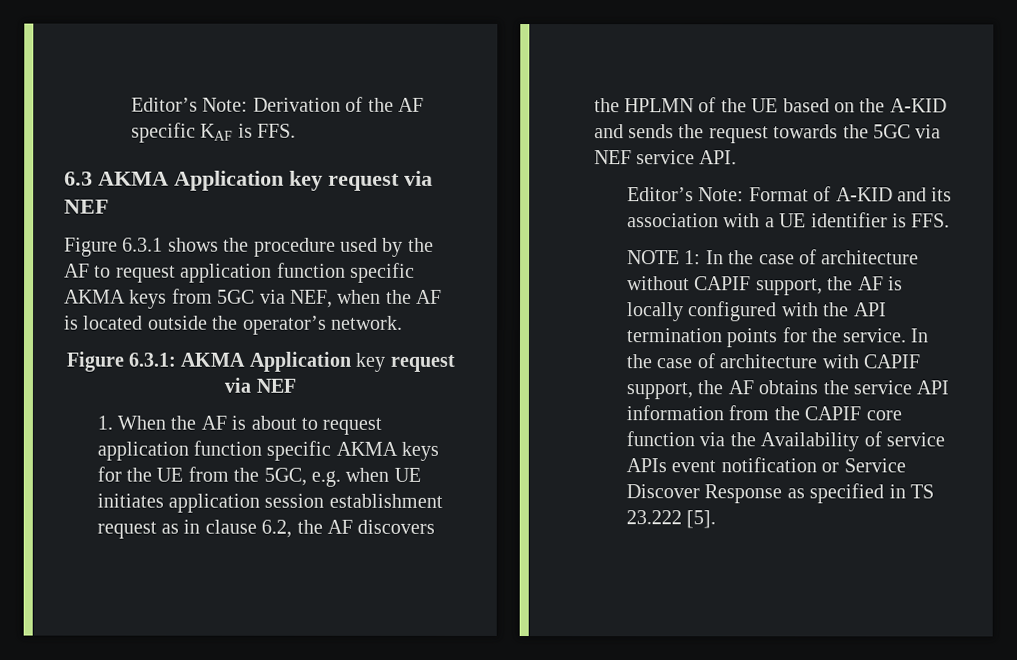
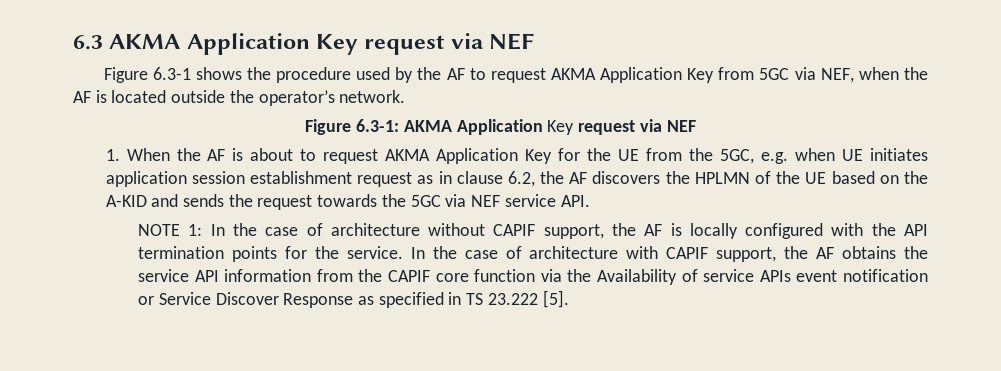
[131,96,425,112] [131,122,297,143] Editor’s Note: Derivation of the AF specific KAF is FFS. // -> (73, 42) none
[289,170,323,191] key -> [316,34,359,55] Key
[122,237,164,252] 6.3.1 -> [152,67,191,80] 6.3-1
[180,262,415,283] [64,289,168,309] application function specific AKMA keys -> [550,67,715,83] AKMA Application Key
[127,351,386,372] 6.3.1: AKMA Application key -> [356,119,575,135] 6.3-1: AKMA Application Key
[96,440,440,461] application function specific AKMA keys -> [385,148,553,164] AKMA Application Key
[627,186,953,202] [627,212,951,228] // Editor’s Note: Format of A-KID and its association with a UE identifier is FFS. -> (590, 201) none

